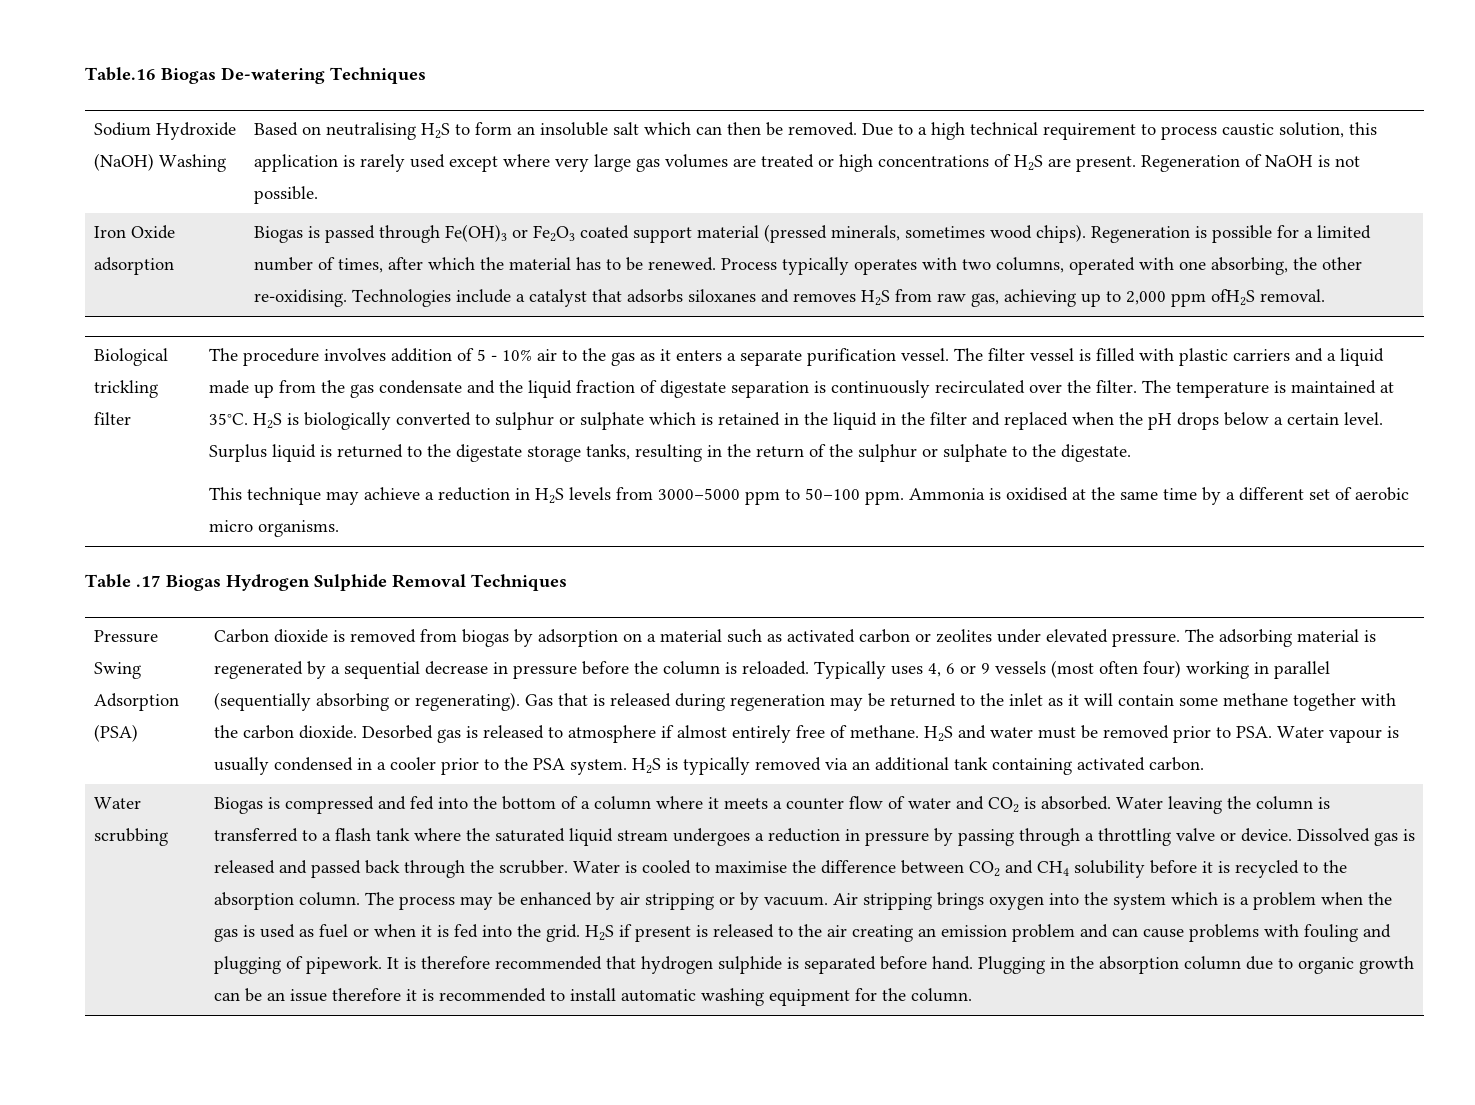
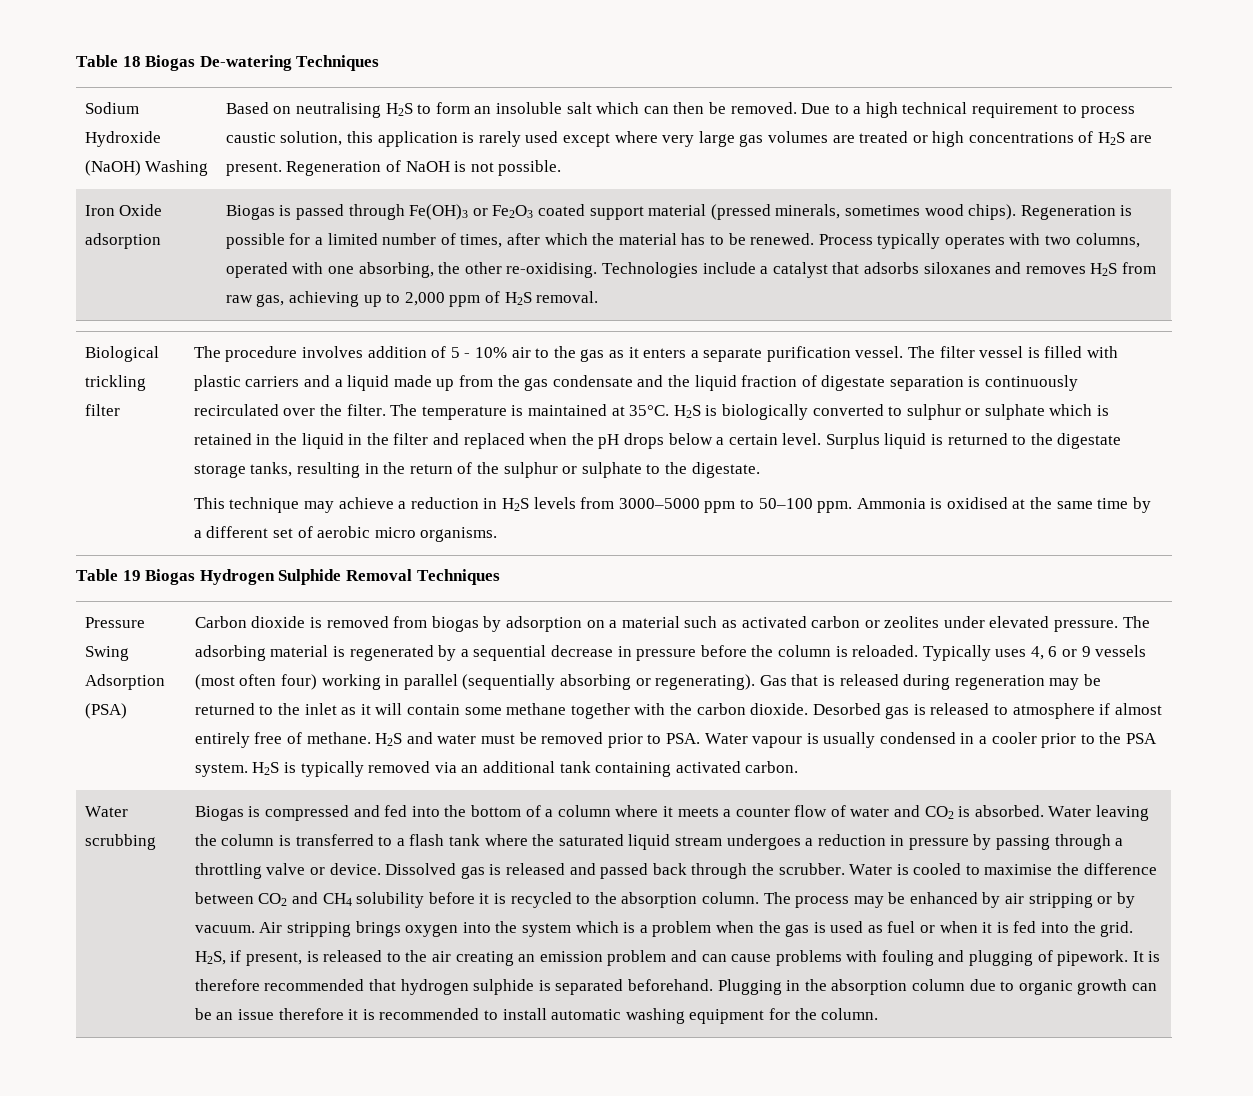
[85,67,156,81] Table.16 -> [76,55,141,67] Table 18
[1210,289,1255,306] ofH2S -> [484,291,532,305] of H2S
[136,575,161,587] .17 -> [122,570,141,581] 19
[584,924,691,942] H2S if present -> [194,950,303,966] H2S, if present,
[879,956,973,970] before hand. -> [627,979,713,991] beforehand.

